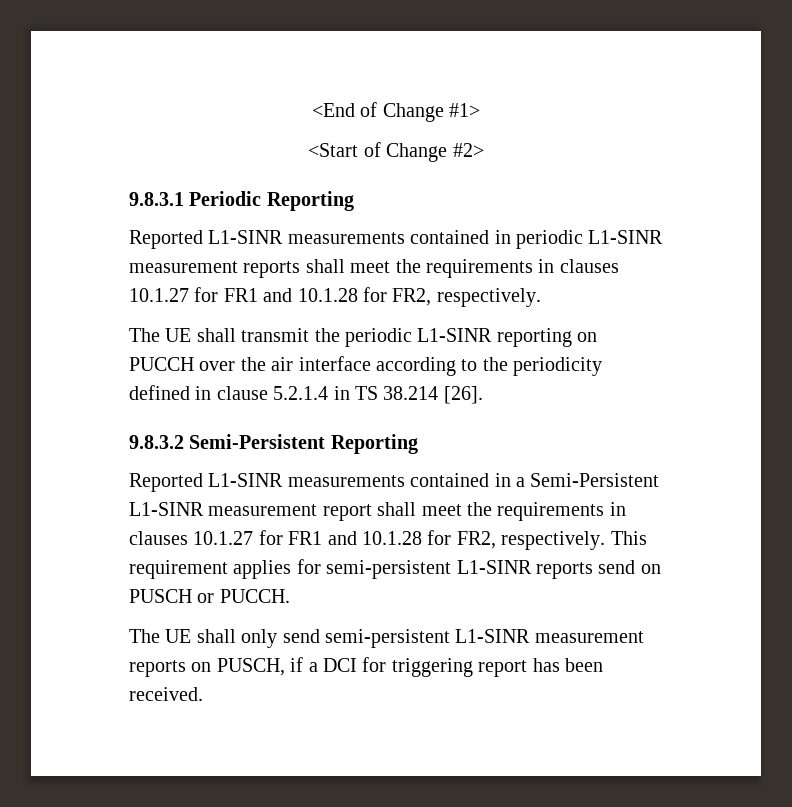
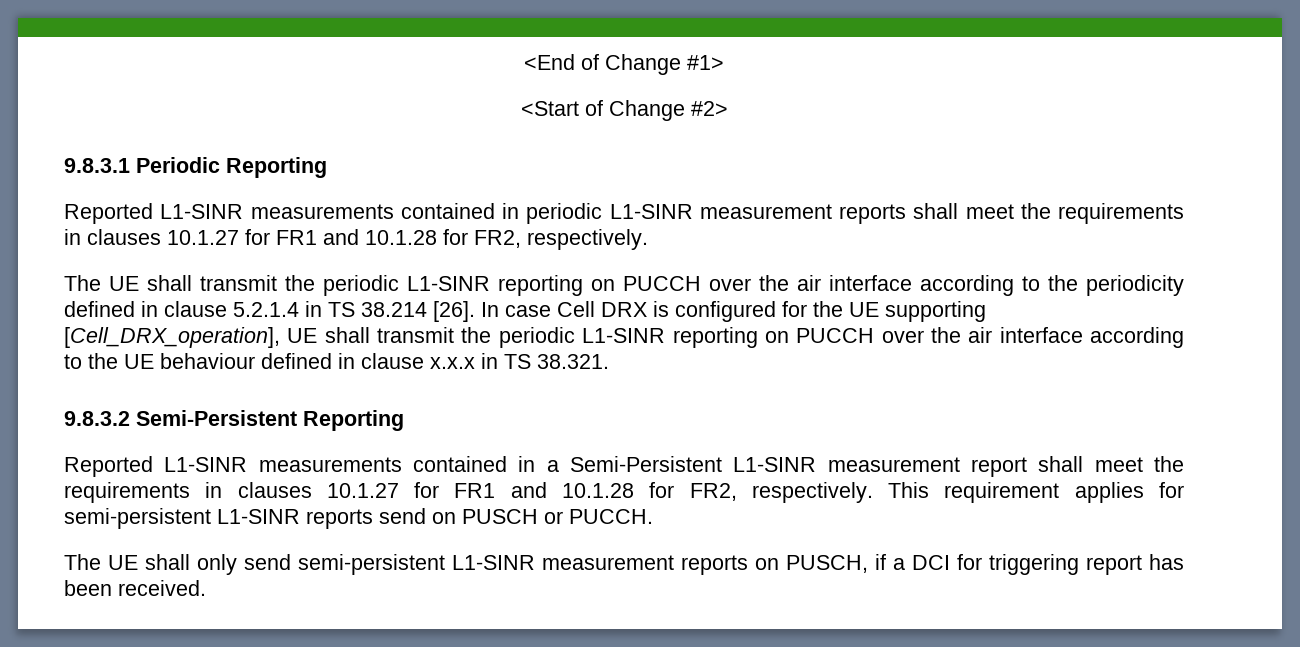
(483, 395) none -> [481,301,986,322] [64,327,1185,348] [64,353,609,369] In case Cell DRX is configured for the UE supporting [Cell_DRX_operation], UE shall transmit the periodic L1-SINR reporting on PUCCH over the air interface according to the UE behaviour defined in clause x.x.x in TS 38.321.

